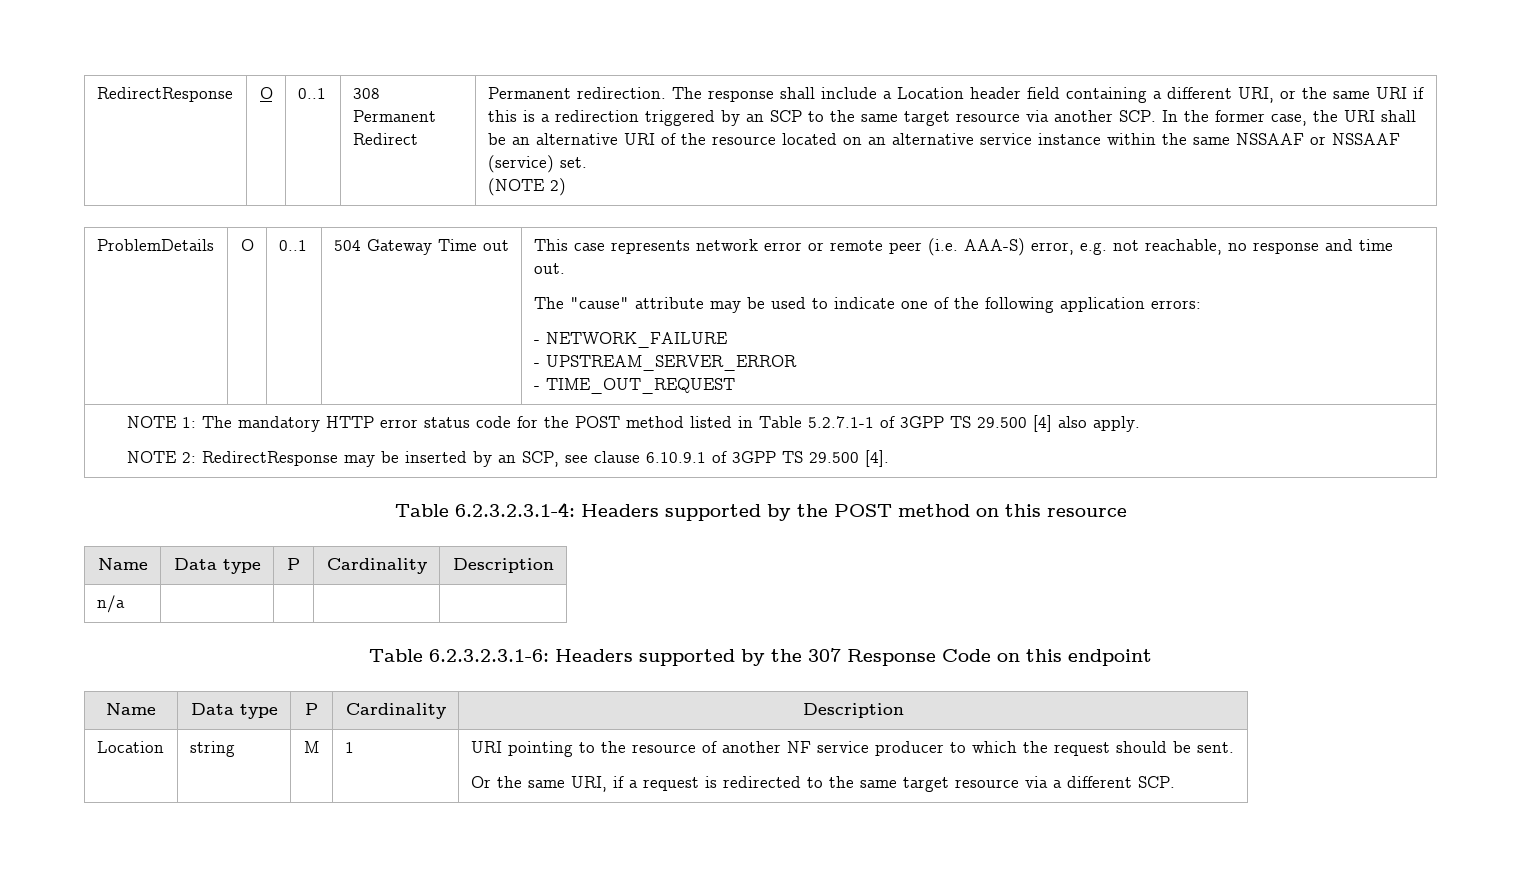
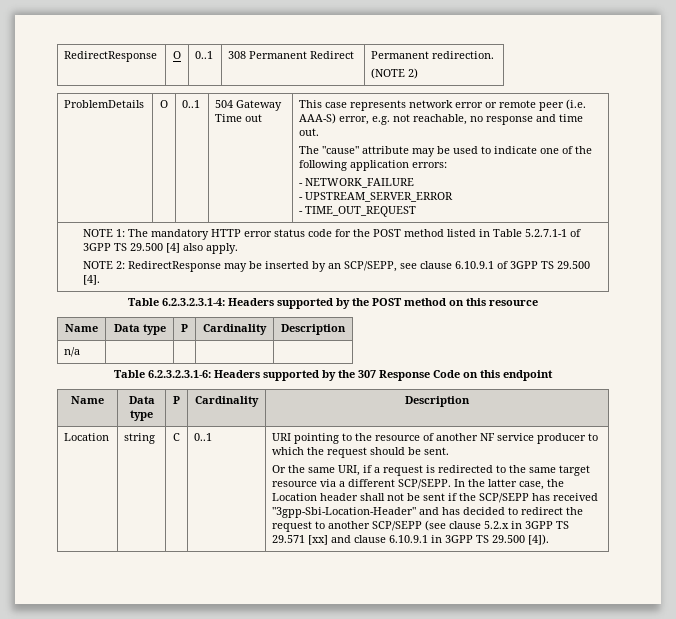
[671,87,1424,103] [487,110,1416,126] [487,133,1400,145] [487,155,587,173] The response shall include a Location header field containing a different URI, or the same URI if this is a redirection triggered by an SCP to the same target resource via another SCP. In the former case, the URI shall be an alternative URI of the resource located on an alternative service instance within the same NSSAAF or NSSAAF (service) set. -> (495, 55) none
[521,451,559,467] SCP, -> [344,261,398,272] SCP/SEPP,
[304,741,319,753] [344,742,354,753] M | 1 -> [173,433,180,441] [194,433,213,441] C | 0..1
[1137,776,1175,788] SCP. -> [398,479,565,490] [272,493,599,503] [272,507,584,518] [272,520,570,532] [272,534,550,545] SCP/SEPP. In the latter case, the Location header shall not be sent if the SCP/SEPP has received "3gpp-Sbi-Location-Header" and has decided to redirect the request to another SCP/SEPP (see clause 5.2.x in 3GPP TS 29.571 [xx] and clause 6.10.9.1 in 3GPP TS 29.500 [4]).

